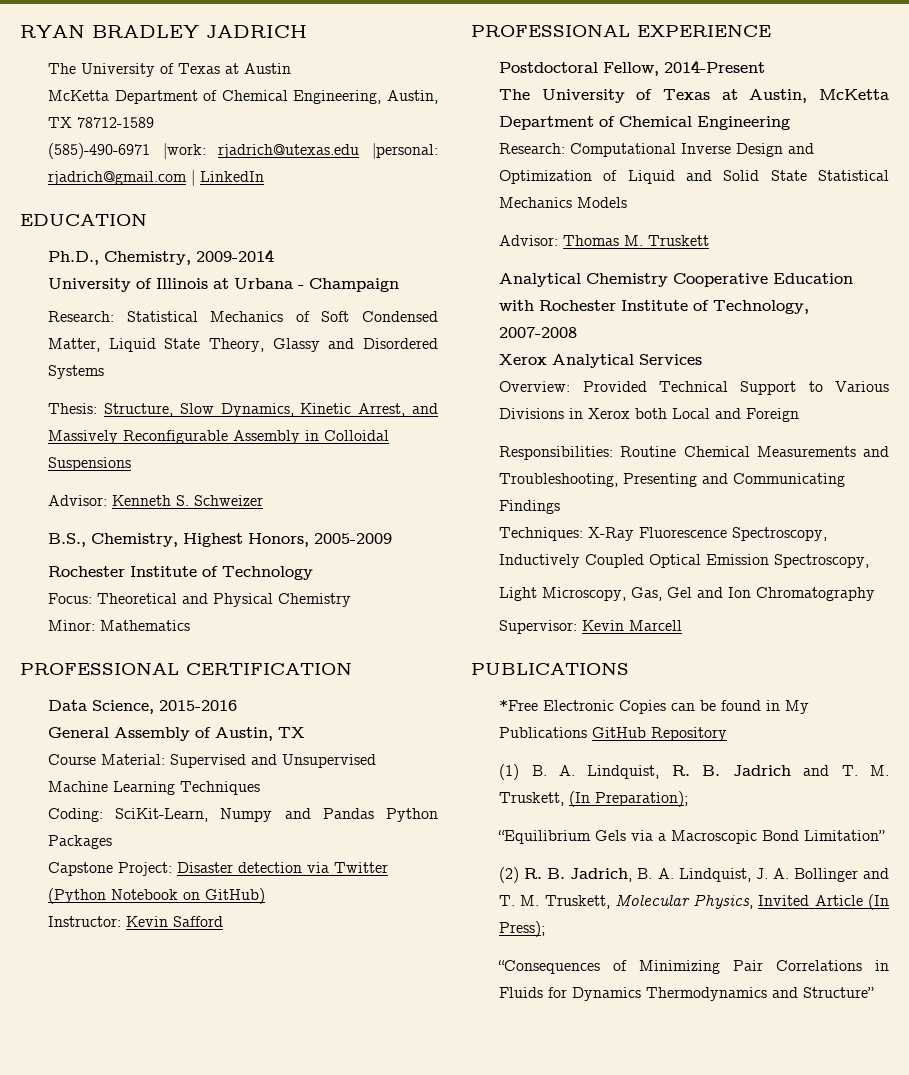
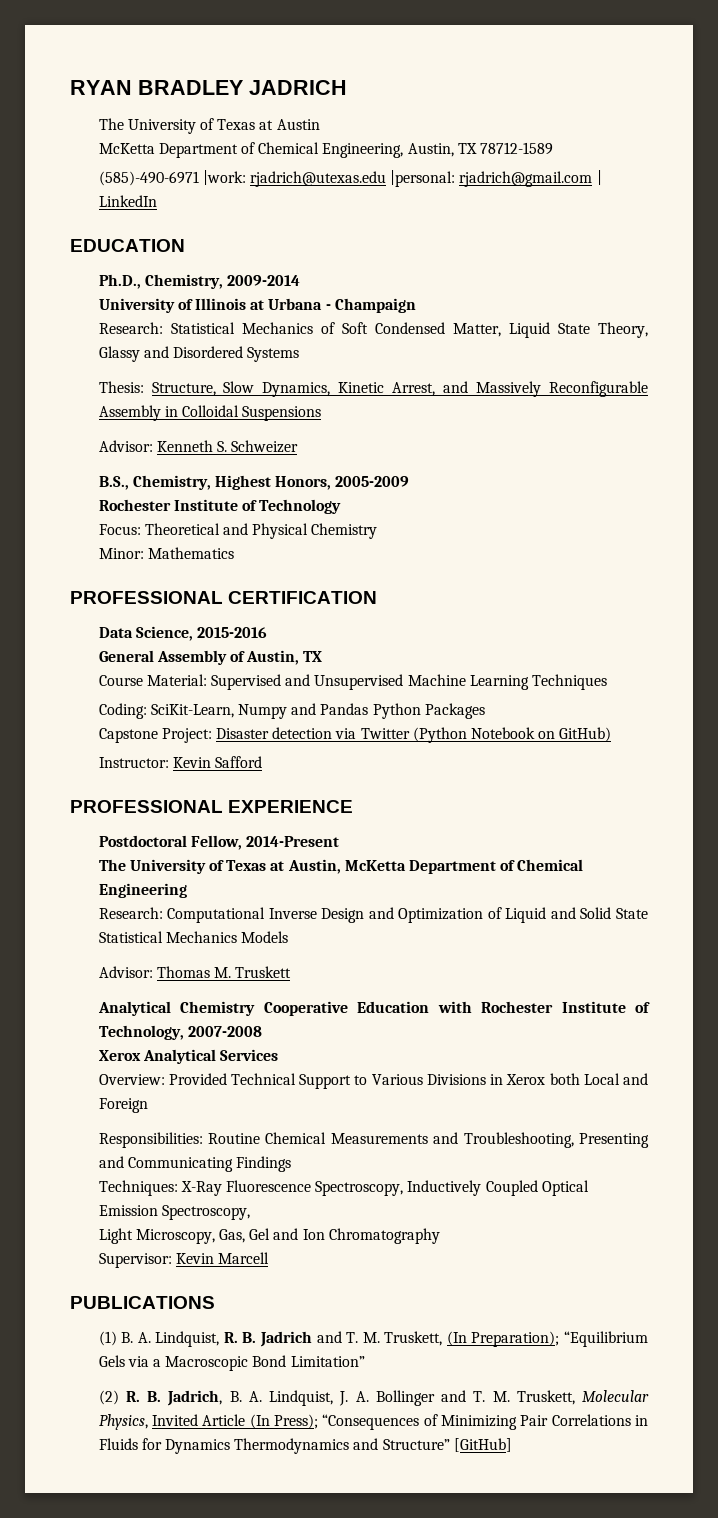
[499,700,810,714] [499,727,728,741] // *Free Electronic Copies can be found in My Publications GitHub Repository -> (215, 1302) none
(689, 799) // -> (560, 1339) none
(546, 929) // -> (318, 1421) none
(875, 992) none -> [453,1438,512,1452] [GitHub]

